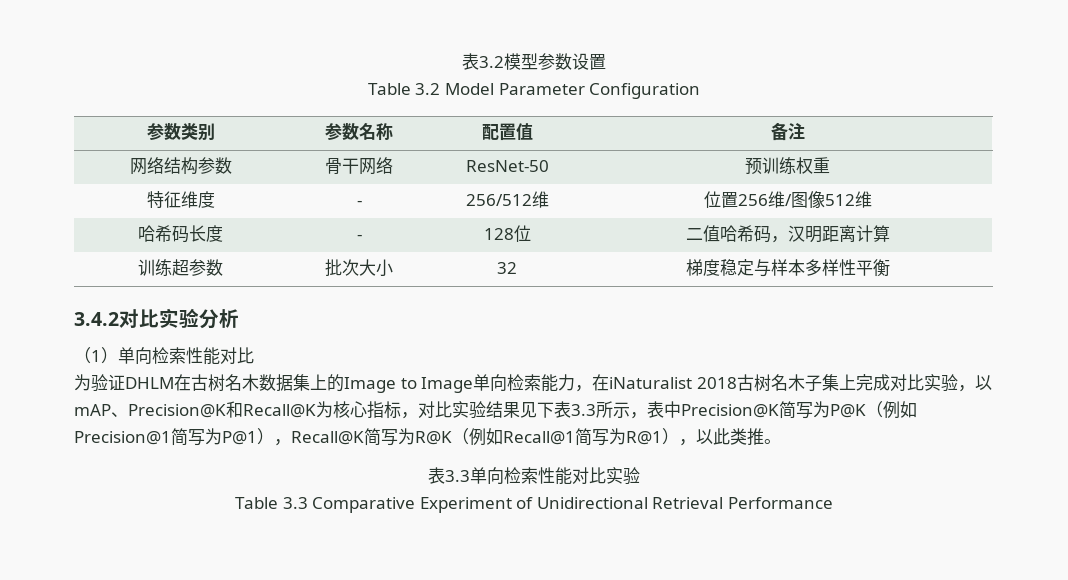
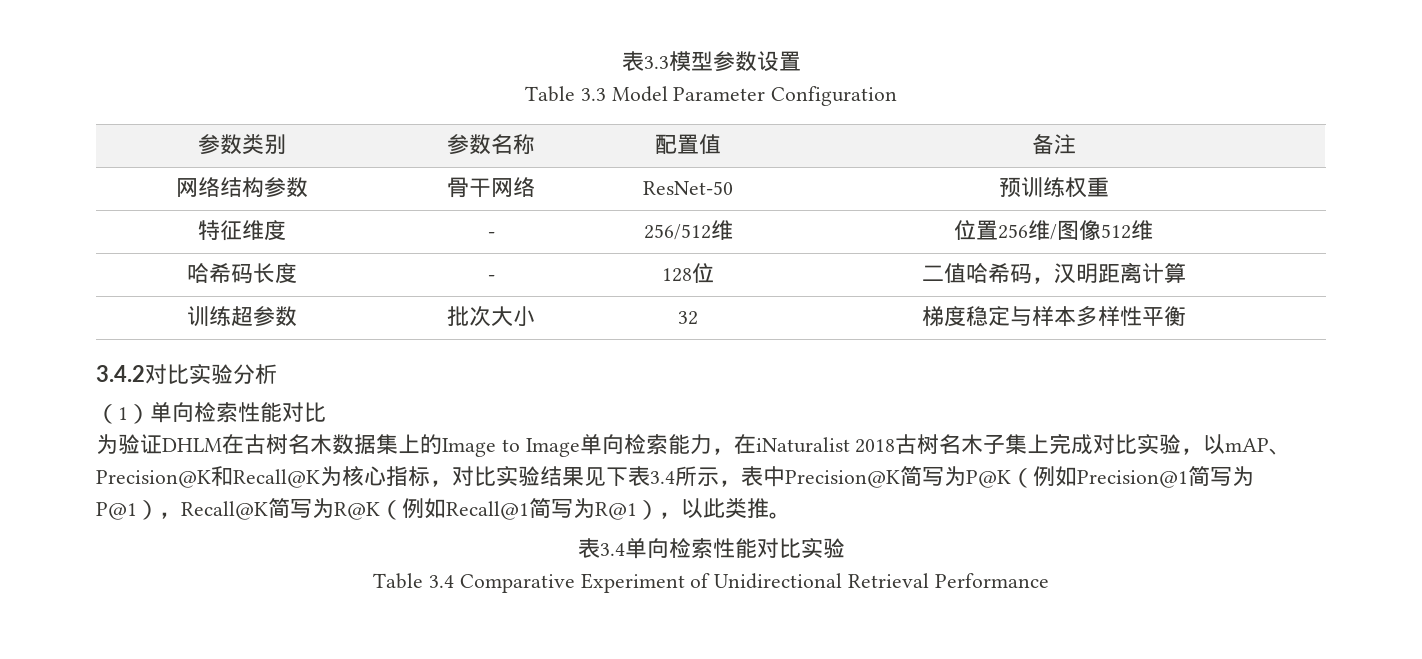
[462,53,504,70] 表3.2 -> [621,51,669,71] 表3.3
[415,83,441,95] 3.2 -> [580,88,606,101] 3.3
[571,404,596,416] 3.3 -> [650,471,675,484] 3.4
[445,470,470,482] 3.3 -> [599,543,625,556] 3.4
[282,497,308,509] 3.3 -> [428,575,454,588] 3.4

